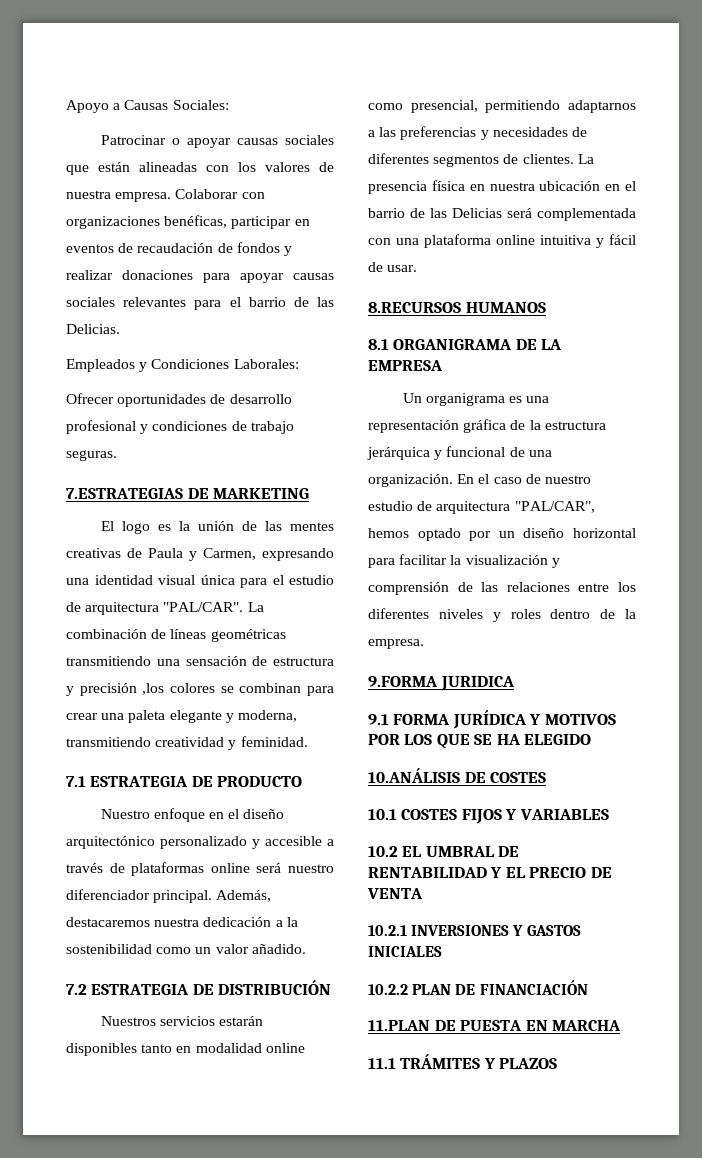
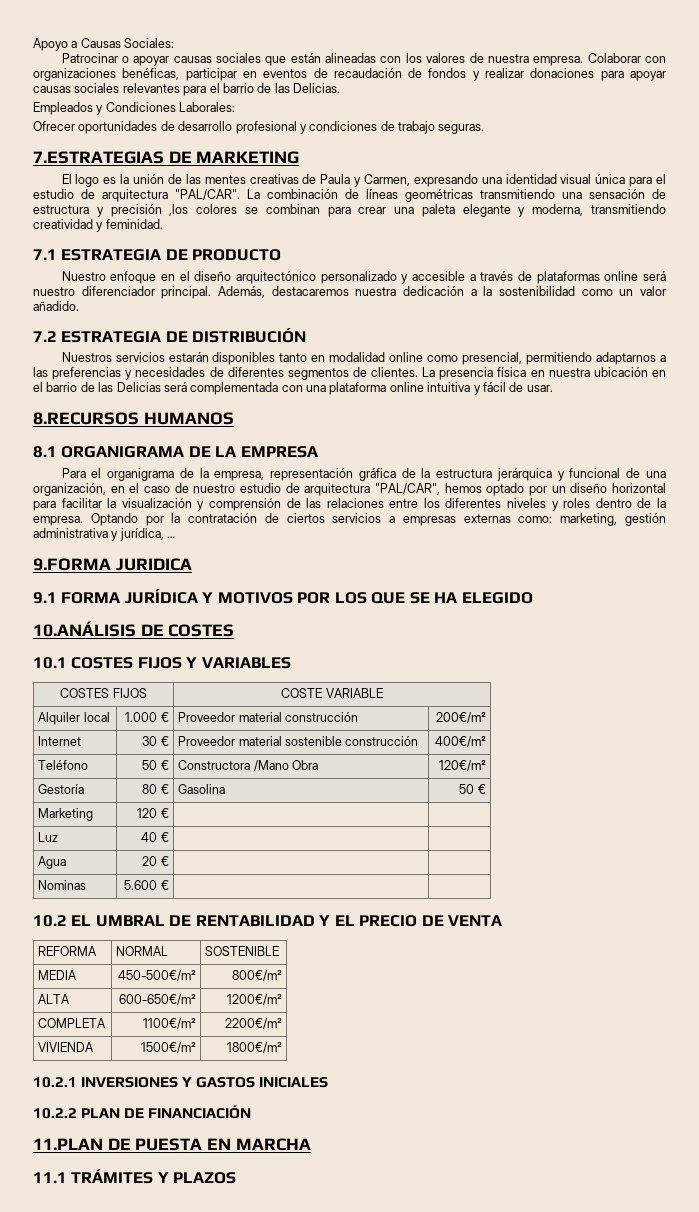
[402,393,550,406] Un organigrama es una -> [61,468,265,481] Para el organigrama de la empresa,
[368,474,475,487] organización. En -> [33,483,125,496] organización, en
(424, 644) none -> [90,513,666,526] [33,528,176,541] Optando por la contratación de ciertos servicios a empresas externas como: marketing, gestión administrativa y jurídica, …
(609, 814) none -> [60,688,147,698] [281,688,383,698] [38,712,110,725] [125,712,169,722] [178,712,358,722] [435,712,486,723] [38,736,82,746] [142,736,169,746] [178,736,419,746] [434,736,486,747] [38,760,89,770] [142,760,169,770] [178,760,318,771] [438,760,486,771] [38,784,85,794] [142,784,169,794] [178,784,226,794] [459,784,486,794] [38,808,94,821] [137,808,169,818] [38,832,59,842] [141,832,169,842] [38,856,67,869] [142,856,169,866] [38,880,87,890] [124,880,169,890] // COSTES FIJOS | COSTE VARIABLE // Alquiler local | 1.000 € | Proveedor material construcción | 200€/m² // Internet | 30 € | Proveedor material sostenible construcción | 400€/m² // Teléfono | 50 € | Constructora /Mano Obra | 120€/m² // Gestoría | 80 € | Gasolina | 50 € // Marketing | 120 € | | // Luz | 40 € | | // Agua | 20 € | | // Nominas | 5.600 € | |
(423, 893) none -> [38,946,98,956] [116,946,169,956] [205,946,280,956] [38,970,78,980] [117,970,196,981] [231,970,282,981] [38,994,71,1004] [118,994,196,1005] [226,994,282,1005] [38,1018,107,1028] [142,1018,196,1029] [224,1018,282,1029] [38,1042,95,1052] [140,1042,196,1053] [226,1042,282,1053] // REFORMA | NORMAL | SOSTENIBLE // MEDIA | 450-500€/m² | 800€/m² // ALTA | 600-650€/m² | 1200€/m² // COMPLETA | 1100€/m² | 2200€/m² // VIVIENDA | 1500€/m² | 1800€/m²

